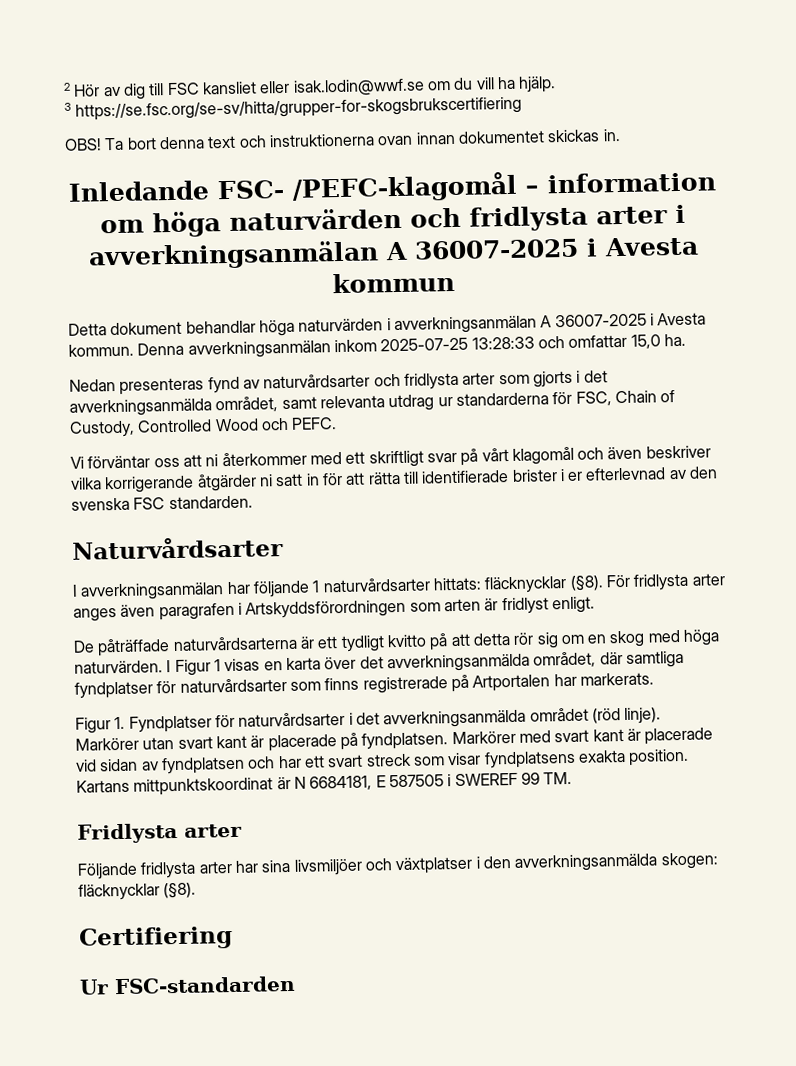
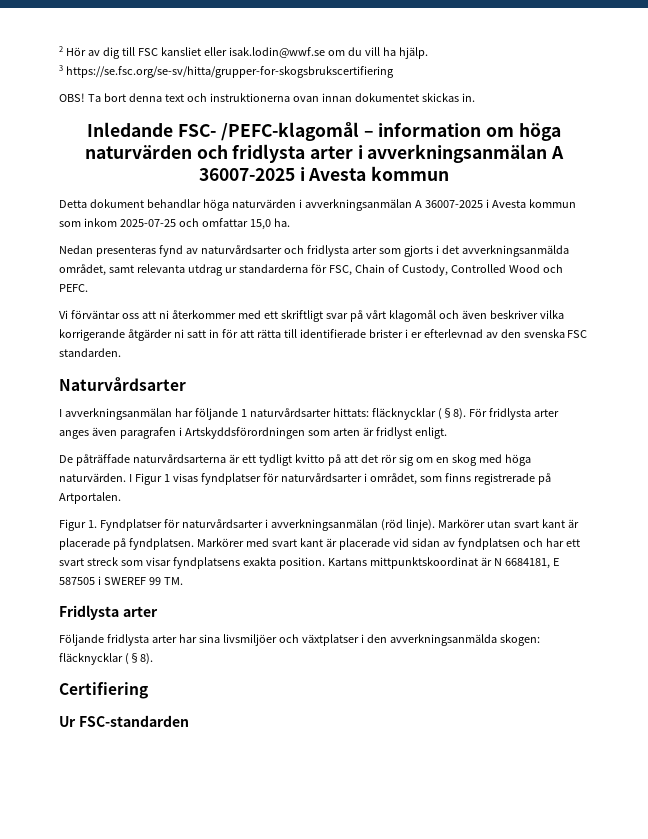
[68,340,331,359] kommun. Denna avverkningsanmälan -> [528,199,576,208] [59,221,81,227] kommun som
[471,336,535,350] 13:28:33 -> (176, 223) none
[472,633,511,646] detta -> [360,454,378,463] det
[263,650,684,673] en karta över det avverkningsanmälda området, där samtliga -> (198, 477) none
(287, 685) none -> [363,473,417,485] i området,
[472,672,654,692] Artportalen har markerats. -> [59,492,121,504] Artportalen.
[355,707,589,729] det avverkningsanmälda området -> [270,519,378,531] avverkningsanmälan

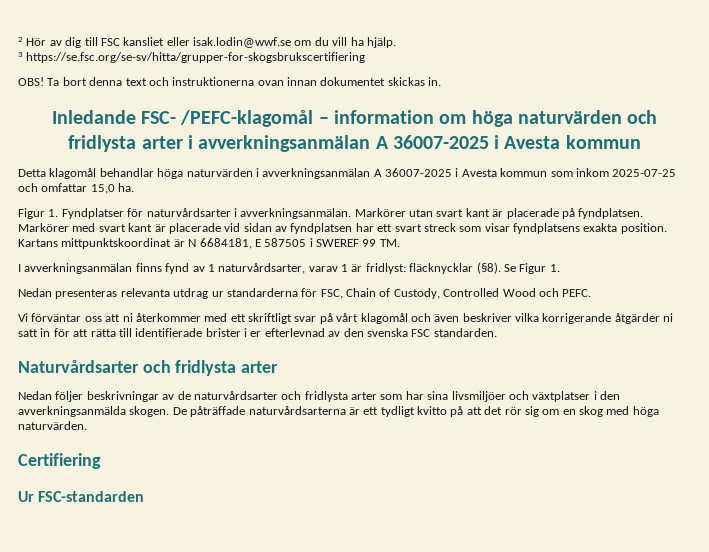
[89,199,144,208] dokument -> [49,168,97,179] klagomål
[59,245,569,257] [59,264,134,276] Nedan presenteras fynd av naturvårdsarter och fridlysta arter som gjorts i det avverkningsanmälda området, samt -> [18,208,644,219] [18,223,667,234] [18,238,400,249] [18,262,560,274] [18,288,118,299] Figur 1. Fyndplatser för naturvårdsarter i avverkningsanmälan. Markörer utan svart kant är placerade på fyndplatsen. Markörer med svart kant är placerade vid sidan av fyndplatsen har ett svart streck som visar fyndplatsens exakta position. Kartans mittpunktskoordinat är N 6684181, E 587505 i SWEREF 99 TM. // I avverkningsanmälan finns fynd av 1 naturvårdsarter, varav 1 är fridlyst: fläcknycklar (§8). Se Figur 1. // Nedan presenteras
[59,408,559,420] [59,427,447,439] // I avverkningsanmälan har följande 1 naturvårdsarter hittats: fläcknycklar (§8). För fridlysta arter anges även paragrafen i Artskyddsförordningen som arten är fridlyst enligt. // -> [142,360,279,376] [18,391,620,402] [18,406,170,417] och fridlysta arter // Nedan följer beskrivningar av de naturvårdsarter och fridlysta arter som har sina livsmiljöer och växtplatser i den avverkningsanmälda skogen.
[128,473,551,485] [59,492,121,504] [59,519,579,531] [59,538,580,550] [59,557,559,569] [59,576,183,585] [59,605,158,620] [59,634,540,646] [59,653,153,665] I Figur 1 visas fyndplatser för naturvårdsarter i området, som finns registrerade på Artportalen. // Figur 1. Fyndplatser för naturvårdsarter i avverkningsanmälan (röd linje). Markörer utan svart kant är placerade på fyndplatsen. Markörer med svart kant är placerade vid sidan av fyndplatsen och har ett svart streck som visar fyndplatsens exakta position. Kartans mittpunktskoordinat är N 6684181, E 587505 i SWEREF 99 TM. // Fridlysta arter // Följande fridlysta arter har sina livsmiljöer och växtplatser i den avverkningsanmälda skogen: fläcknycklar (§8). -> (87, 425) none

